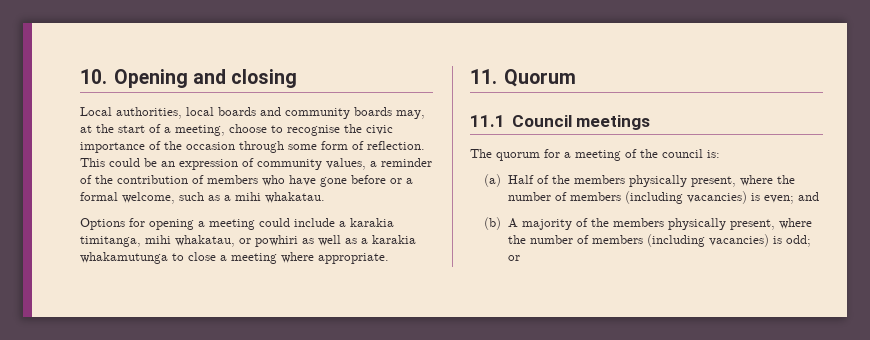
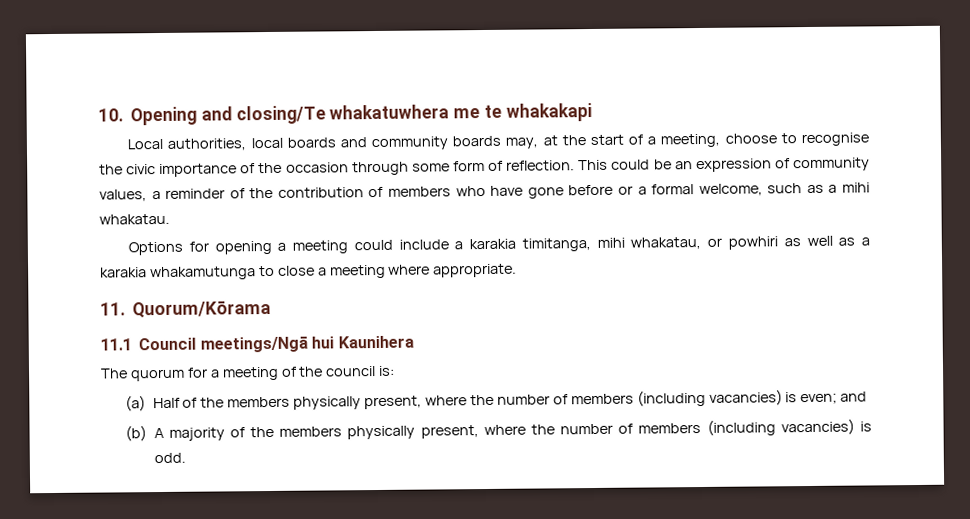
[231,69,298,88] closing -> [235,103,592,125] closing/Te whakatuwhera me te whakakapi
[503,69,576,87] Quorum -> [132,299,272,319] Quorum/Kōrama
[576,115,651,130] meetings -> [199,335,414,353] meetings/Ngā hui Kaunihera
[785,235,811,247] [507,255,520,261] odd; or -> [153,452,186,464] odd.

